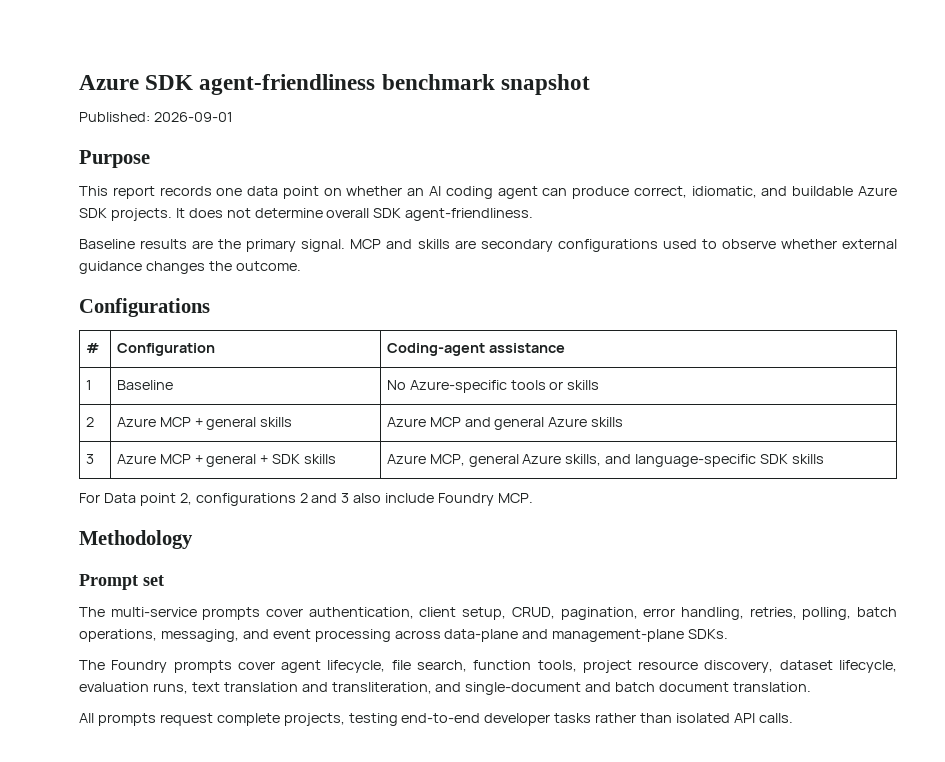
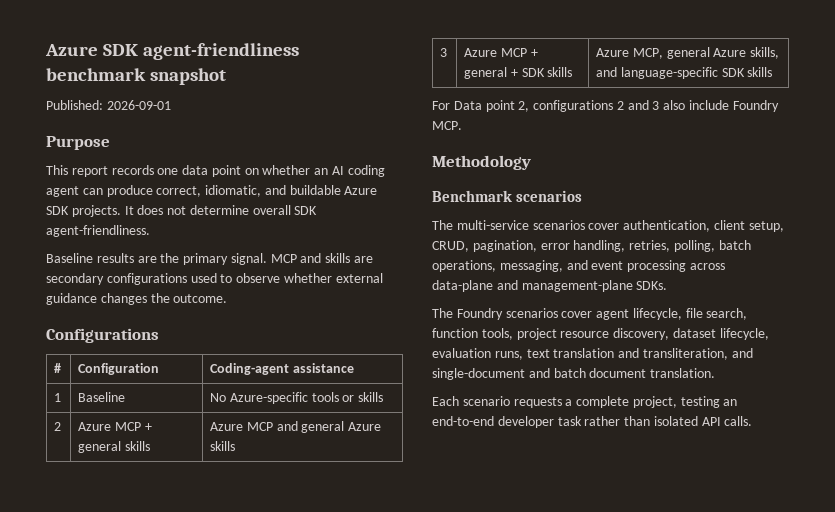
[79,574,164,590] Prompt set -> [432,190,583,202] Benchmark scenarios
[202,607,261,620] prompts -> [532,220,585,230] scenarios
[173,660,232,673] prompts -> [505,308,558,318] scenarios
[79,713,398,726] All prompts request complete projects, testing -> [432,396,738,408] Each scenario requests a complete project, testing an
[554,713,592,723] tasks -> [557,416,582,426] task

